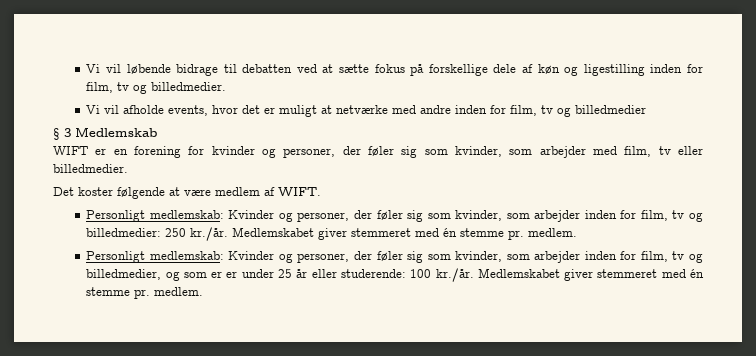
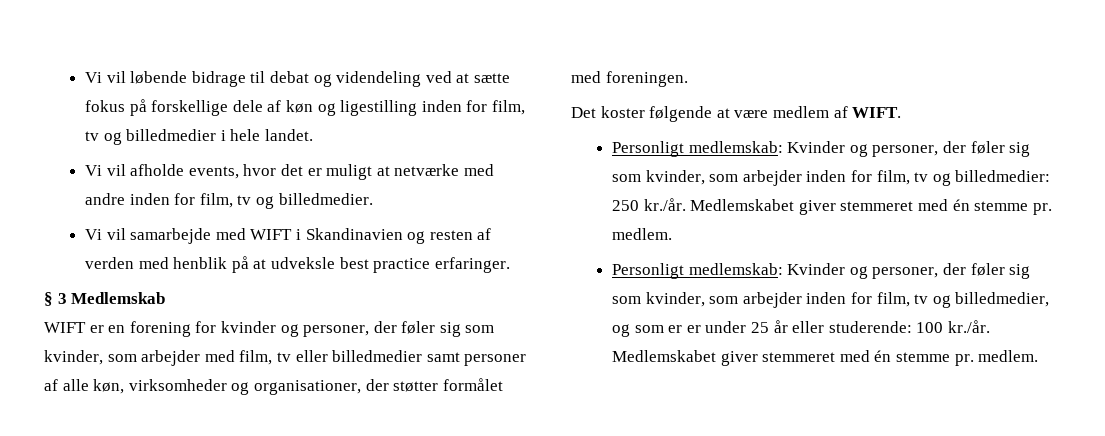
[242,64,293,73] debatten -> [270,71,422,87] debat og videndeling
[151,82,227,91] billedmedier. -> [126,129,314,141] billedmedier i hele landet.
[575,105,647,114] billedmedier -> [278,193,373,205] [85,228,492,244] [85,256,510,273] billedmedier. // Vi vil samarbejde med WIFT i Skandinavien og resten af verden med henblik på at udveksle best practice erfaringer.
[53,164,128,173] billedmedier. -> [332,350,527,366] [44,378,503,395] [571,71,688,87] billedmedier samt personer af alle køn, virksomheder og organisationer, der støtter formålet med foreningen.

